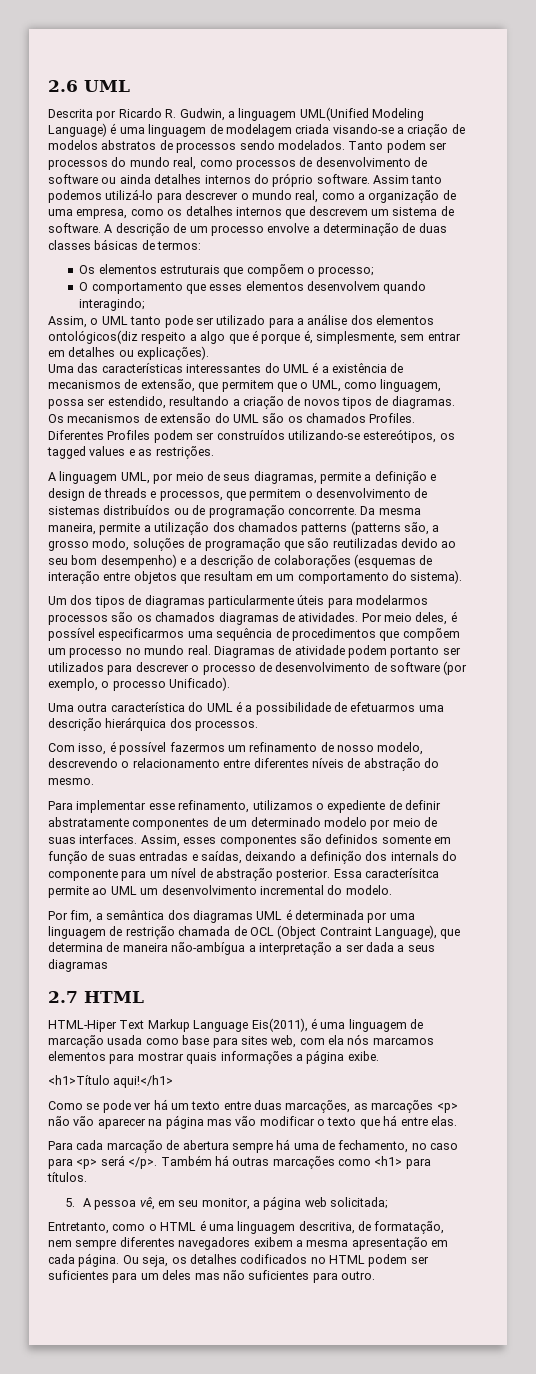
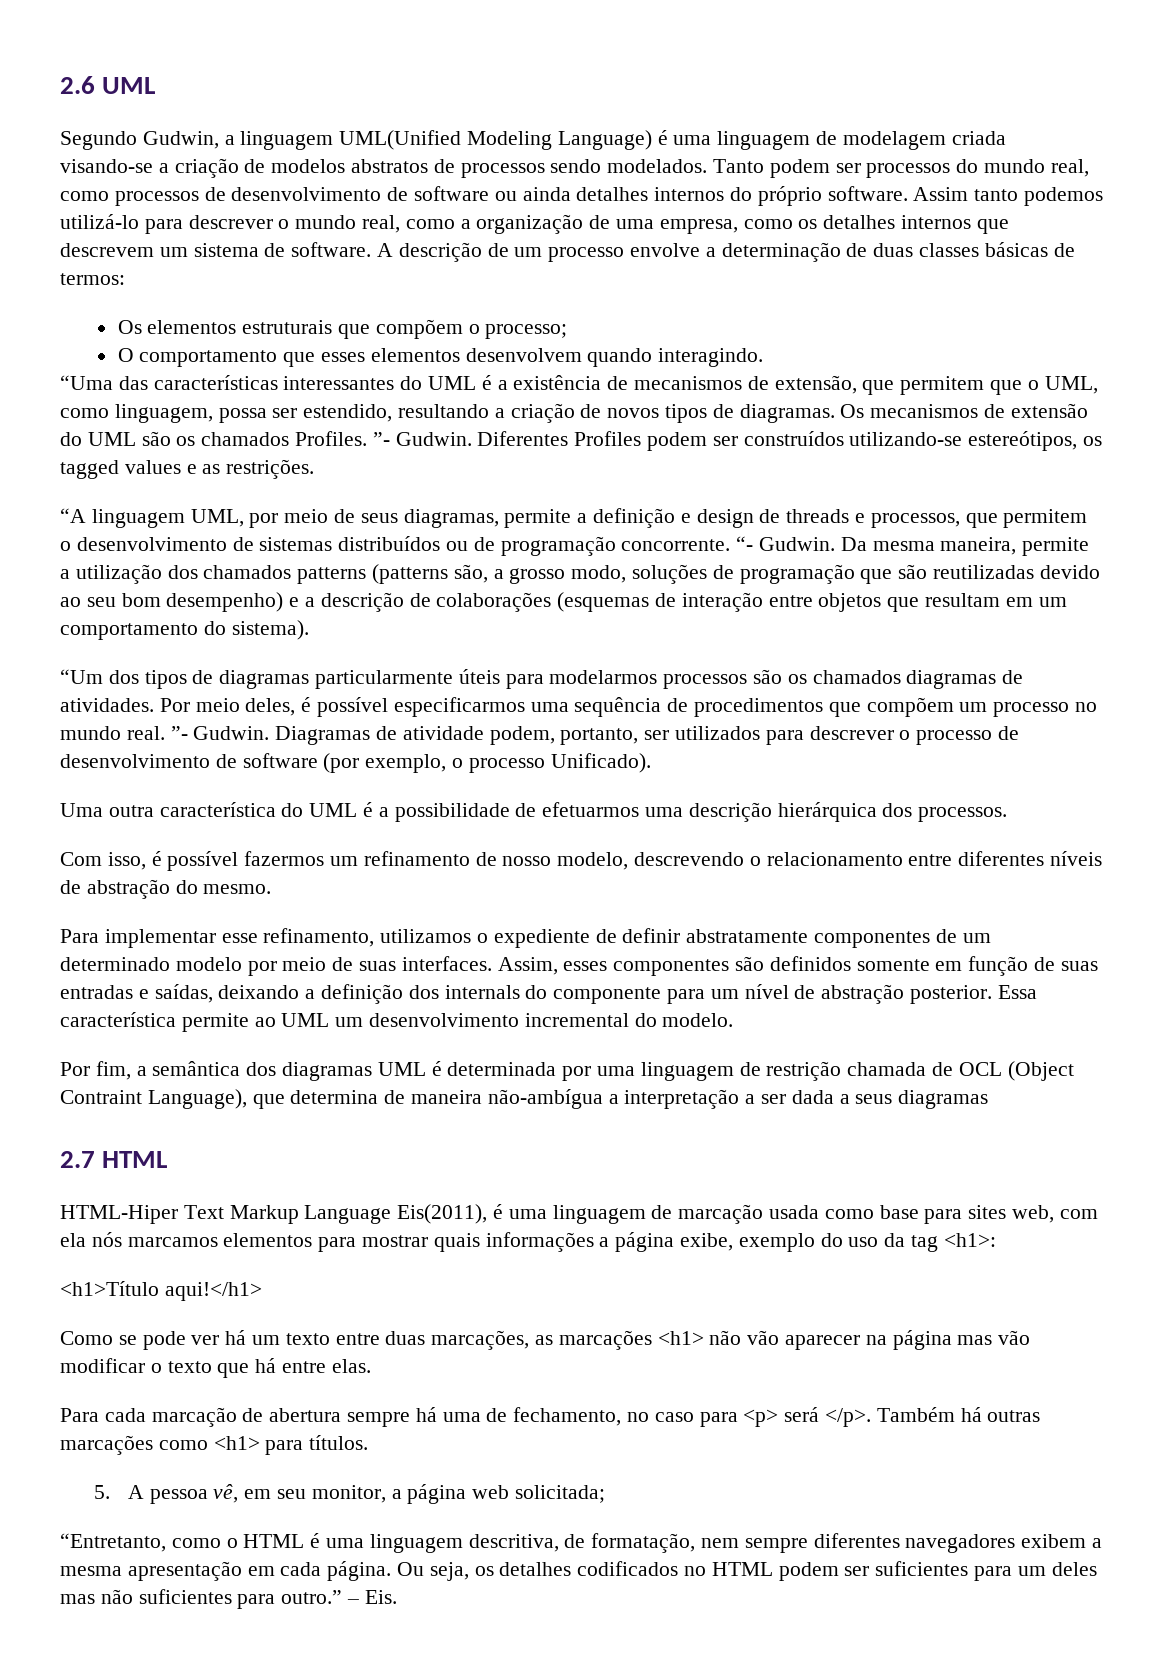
[48,108,177,121] Descrita por Ricardo R. -> [60,131,137,150] Segundo
[79,298,146,311] [48,314,435,328] [48,330,461,344] [48,346,210,360] [48,364,74,373] interagindo; // Assim, o UML tanto pode ser utilizado para a análise dos elementos ontológicos(diz respeito a algo que é porque é, simplesmente, sem entrar em detalhes ou explicações). // Uma -> [658,348,764,367] [60,375,113,390] interagindo. // “Uma
(416, 418) none -> [372,432,472,446] ”- Gudwin.
[48,472,56,481] A -> [60,508,86,523] “A
(357, 510) none -> [736,536,836,551] “- Gudwin.
[48,596,67,605] Um -> [60,669,103,684] “Um
(211, 650) none -> [170,726,270,740] ”- Gudwin.
[348,645,440,658] podem portanto -> [489,726,639,745] podem, portanto,
[365,868,439,878] caracterísitca -> [60,1012,176,1027] característica
[347,1051,379,1061] exibe. -> [680,1233,996,1252] exibe, exemplo do uso da tag <h1>:
[436,1103,458,1113] <p> -> [657,1331,704,1345] <h1>
[48,1222,109,1234] Entretanto, -> [60,1533,166,1552] “Entretanto,
[341,1271,375,1280] outro. -> [281,1590,397,1604] outro.” – Eis.

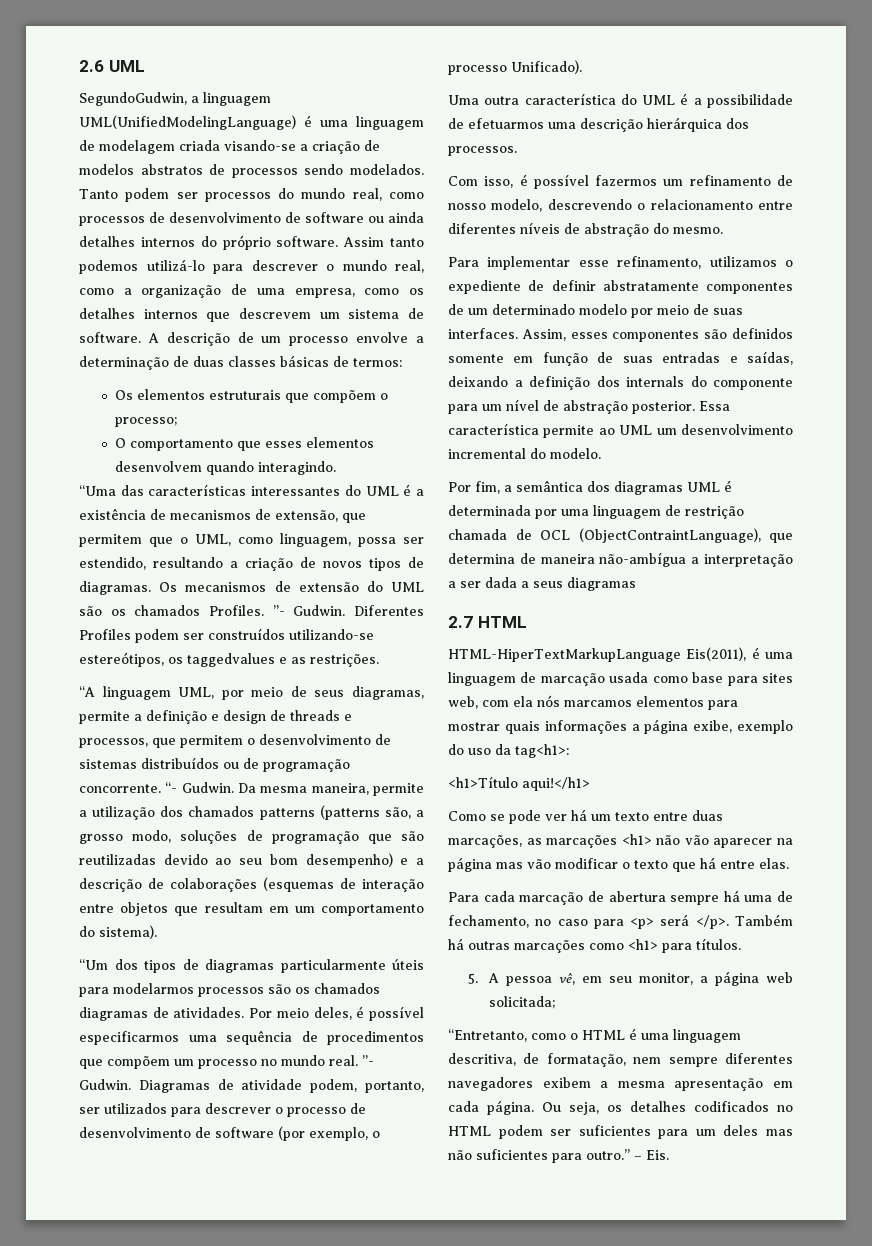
[60,130,652,150] Segundo Gudwin, a linguagem UML(Unified Modeling Language) -> [79,92,271,106] [79,115,296,130] SegundoGudwin, a linguagem UML(UnifiedModelingLanguage)
[60,460,181,479] tagged values -> [187,653,275,667] taggedvalues
[1007,1061,1074,1081] [60,1089,247,1109] (Object Contraint Language), -> [578,528,761,543] (ObjectContraintLanguage),
[60,1205,392,1224] HTML-Hiper Text Markup Language -> [448,648,681,662] HTML-HiperTextMarkupLanguage
[911,1233,996,1252] tag <h1>: -> [515,744,569,758] tag<h1>:

